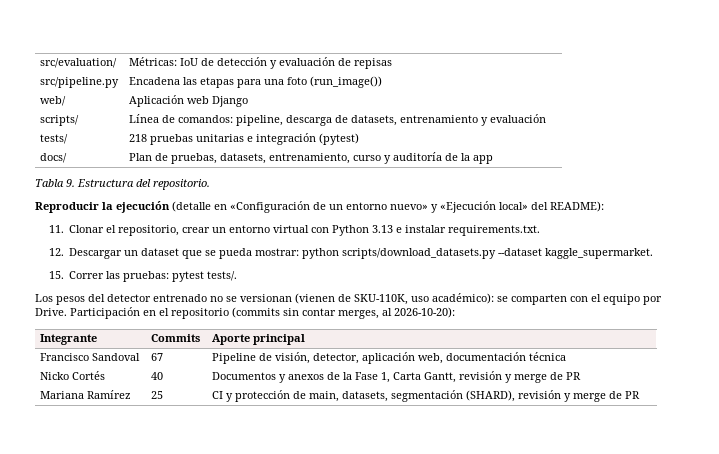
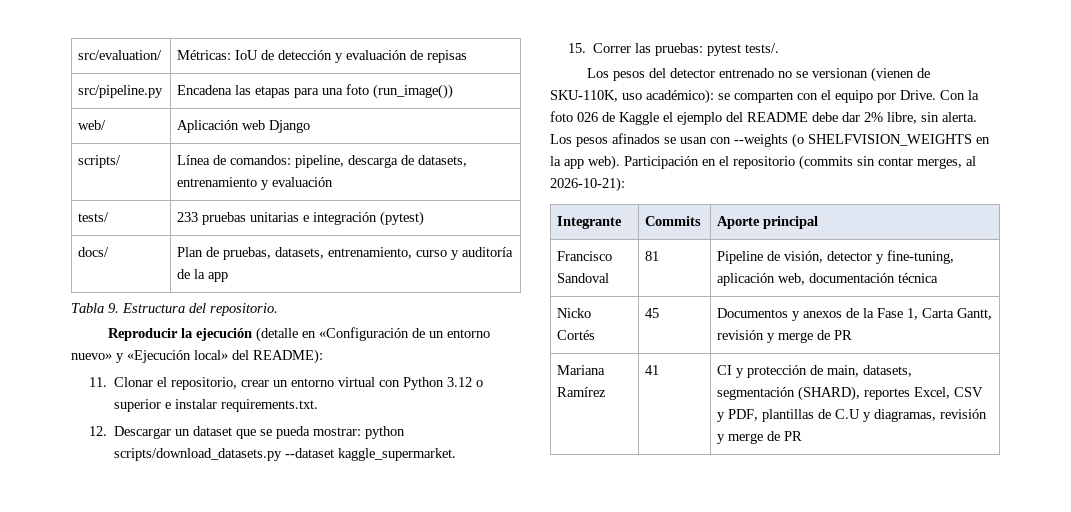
[129,134,148,142] 218 -> [177,212,199,222] 233
[372,225,394,233] 3.13 -> [446,377,483,387] [113,399,161,412] 3.12 o superior
(67, 312) none -> [940,90,979,100] [550,111,977,125] [550,133,990,148] [550,155,620,170] Con la foto 026 de Kaggle el ejemplo del README debe dar 2% libre, sin alerta. Los pesos afinados se usan con --weights (o SHELFVISION_WEIGHTS en la app web).
[394,307,455,318] 2026-10-20): -> [550,177,625,192] 2026-10-21):
[151,353,164,361] 67 -> [645,251,660,261] 81
[313,353,360,364] detector, -> [827,250,955,264] detector y fine-tuning,
[151,372,164,380] 40 -> [645,308,660,318] 45
[151,391,164,399] 25 -> [645,365,660,375] 41
(516, 396) none -> [864,387,984,400] [717,409,937,422] reportes Excel, CSV y PDF, plantillas de C.U y diagramas,

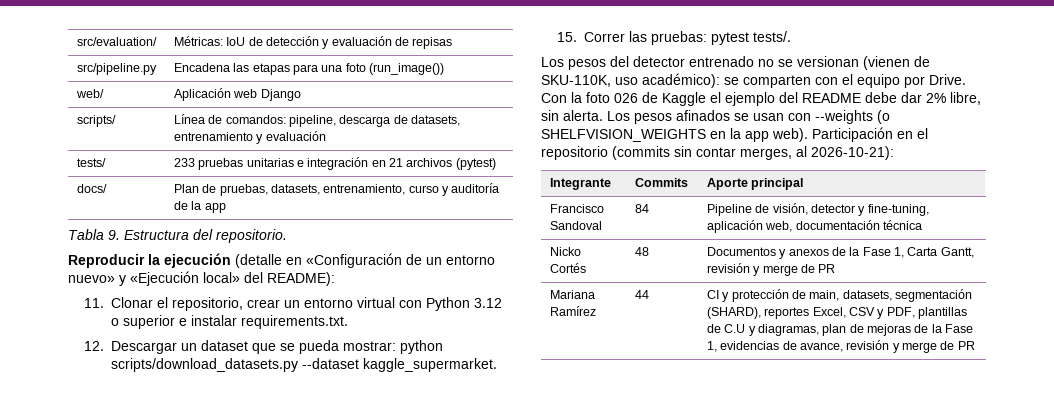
(378, 218) none -> [371,158,453,167] en 21 archivos
[645,251,660,261] 81 -> [634,204,649,213] 84
[645,308,660,318] 45 -> [634,247,649,256] 48
[645,365,660,375] 41 -> [634,290,649,299] 44
(937, 415) none -> [822,324,974,336] [706,341,843,352] plan de mejoras de la Fase 1, evidencias de avance,

